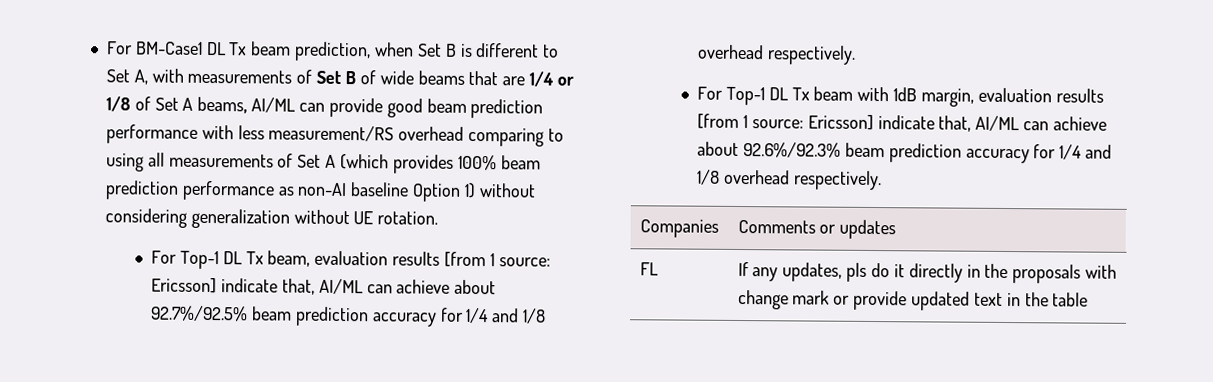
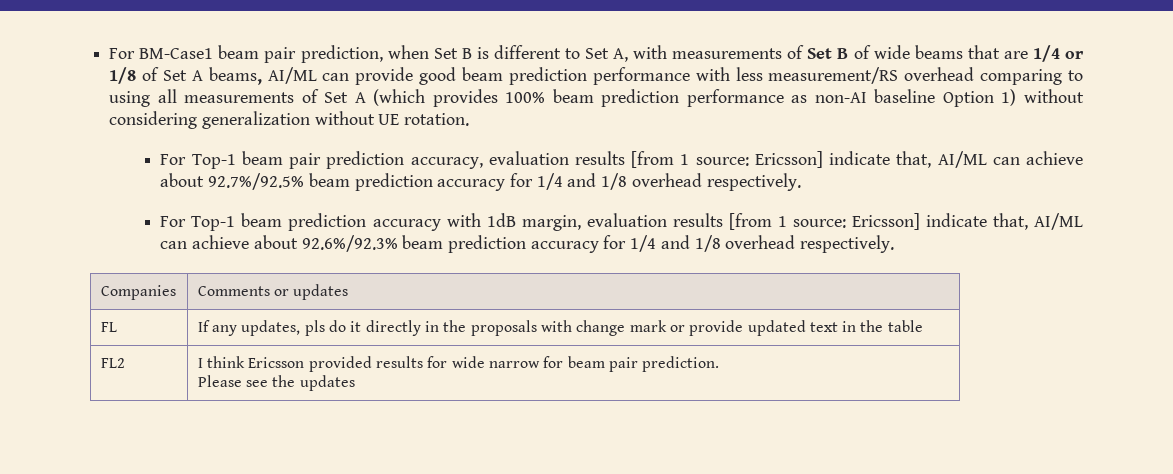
[206,41,292,56] DL Tx beam -> [218,45,297,63] beam pair
[222,250,311,267] DL Tx beam, -> [241,151,483,169] beam pair prediction accuracy,
[768,86,854,101] DL Tx beam -> [241,213,441,231] beam prediction accuracy
(1089, 299) none -> [100,358,125,368] [197,356,720,372] [197,375,355,391] // FL2 | I think Ericsson provided results for wide narrow for beam pair prediction. // Please see the updates

